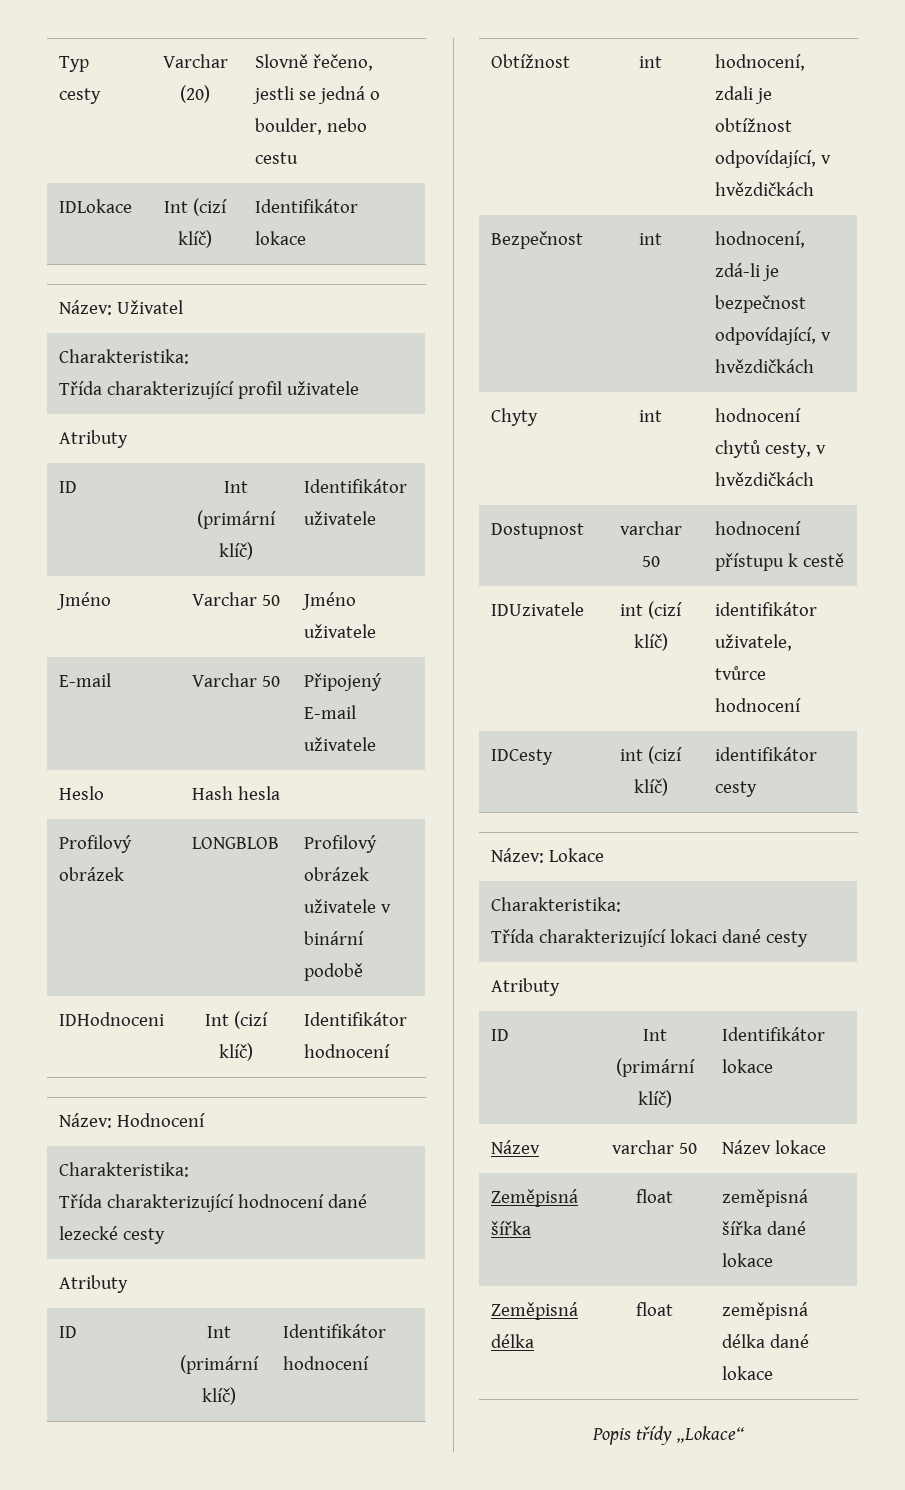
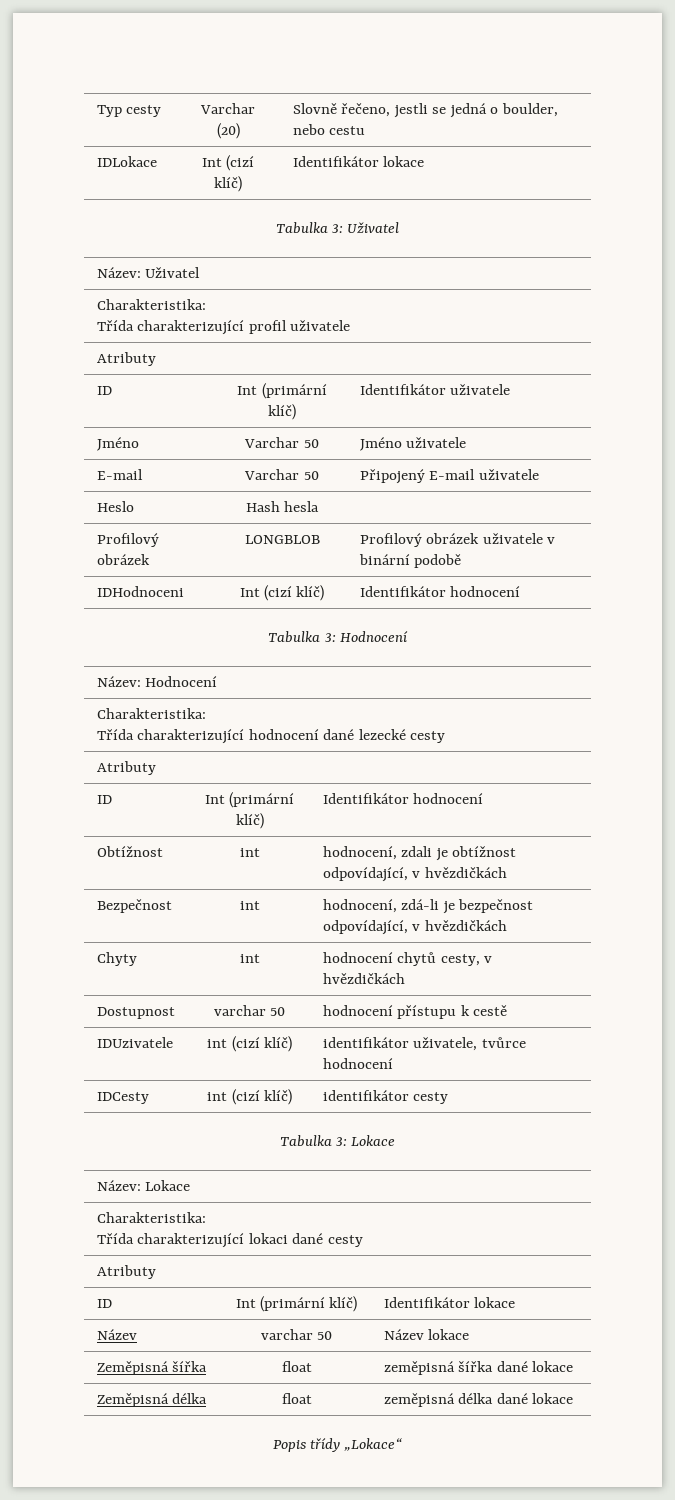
(307, 238) none -> [275,222,400,234] // Tabulka 3: Uživatel
(391, 1051) none -> [268,631,408,643] // Tabulka 3: Hodnocení
(758, 789) none -> [279,1135,396,1147] // Tabulka 3: Lokace

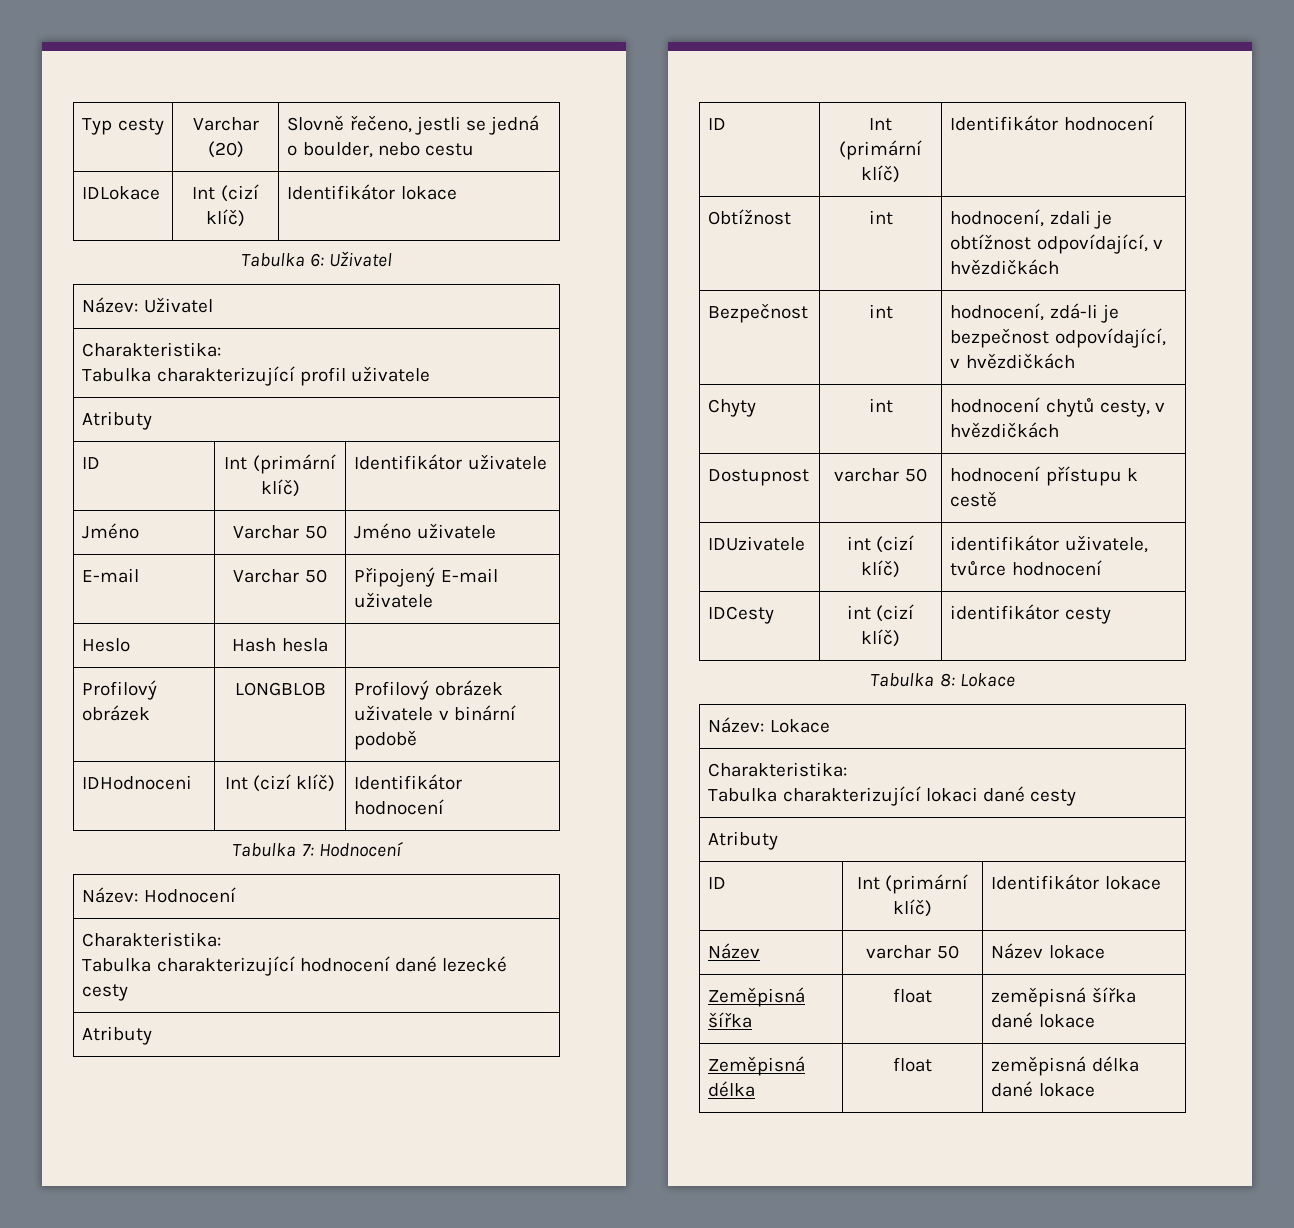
[332,224,343,233] 3: -> [310,253,324,267] 6:
[96,320,134,331] Třída -> [82,368,152,382] Tabulka
[324,633,336,642] 3: -> [301,844,314,856] 7:
[96,729,134,740] Třída -> [82,958,152,972] Tabulka
[336,1137,347,1146] 3: -> [939,673,955,687] 8:
[96,1233,134,1244] Třída -> [708,788,778,802] Tabulka
[272,1438,403,1452] // Popis třídy „Lokace“ -> (1095, 1090) none

